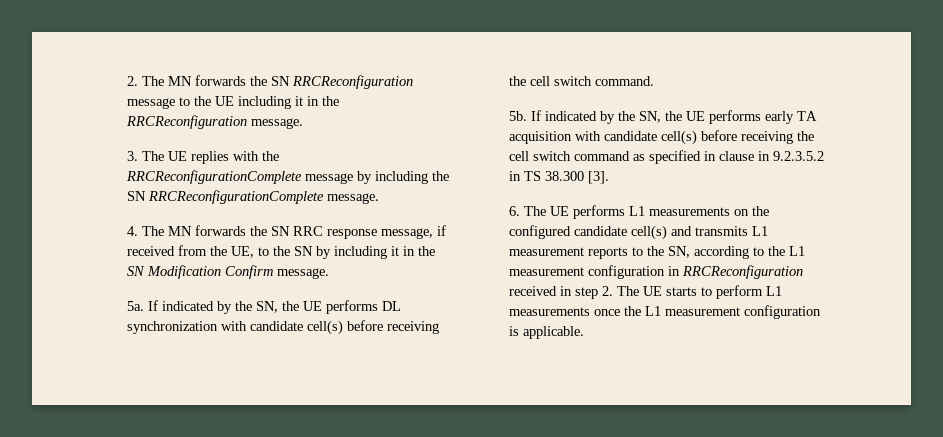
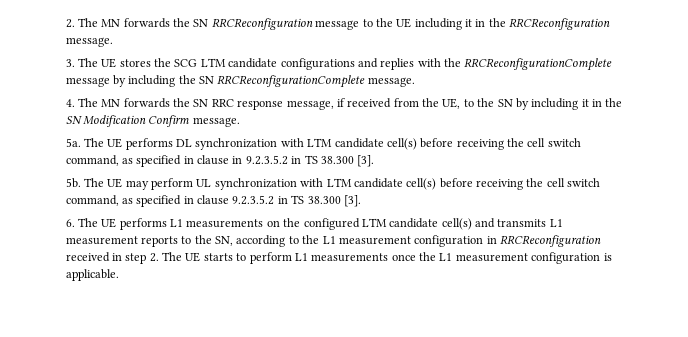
(188, 156) none -> [119,58,378,70] stores the SCG LTM candidate configurations and
[148,300,300,314] If indicated by the SN, the -> [83,138,104,147] The
[250,320,440,335] [509,76,655,86] [509,110,818,124] [509,130,815,145] [509,150,771,164] candidate cell(s) before receiving the cell switch command. // 5b. If indicated by the SN, the UE performs early TA acquisition with candidate cell(s) before receiving the cell switch command as specified in clause in -> [307,138,581,150] [65,155,375,167] [65,178,601,190] [65,195,230,207] LTM candidate cell(s) before receiving the cell switch command, as specified in clause in 9.2.3.5.2 in TS 38.300 [3]. // 5b. The UE may perform UL synchronization with LTM candidate cell(s) before receiving the cell switch command, as specified in clause
(572, 232) none -> [361,218,387,227] LTM

